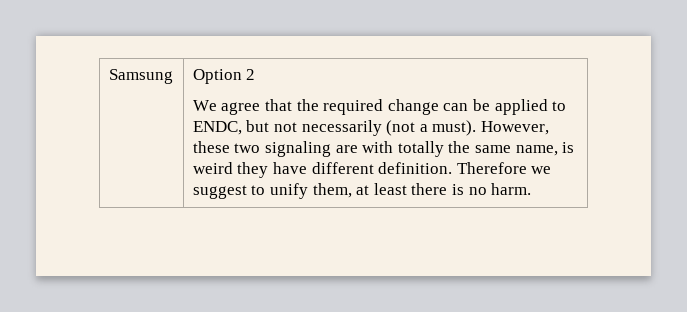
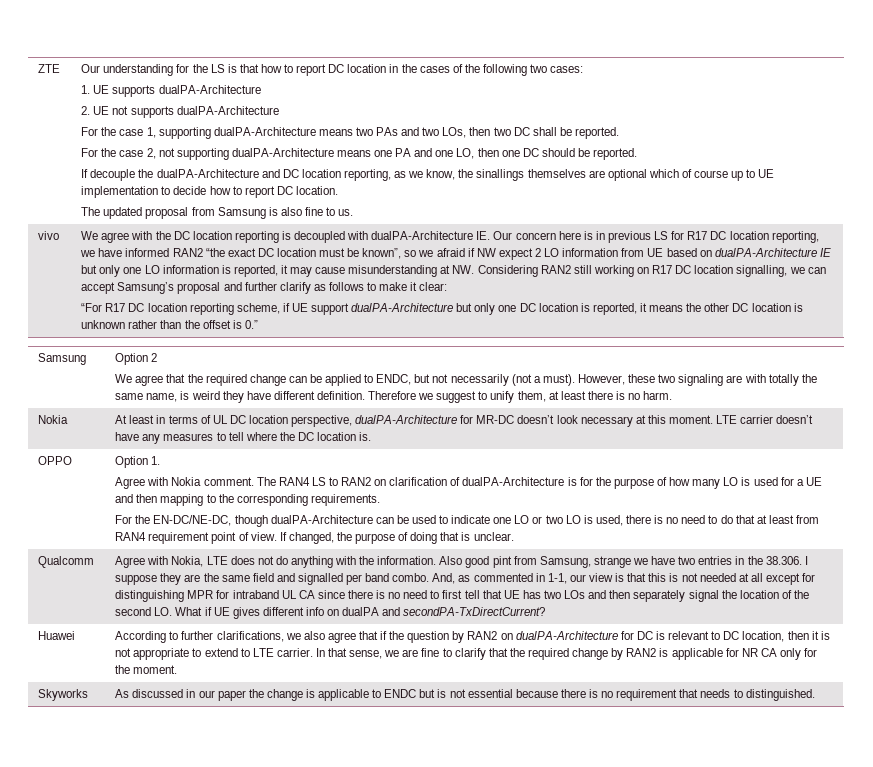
(108, 76) none -> [38,64,61,73] [81,64,584,76] [81,85,261,97] [81,106,279,118] [81,127,619,139] [81,148,638,160] [81,169,775,181] [81,186,338,198] [81,207,354,219] [38,231,60,240] [81,231,819,243] [80,248,831,260] [81,265,826,277] [81,282,448,294] [81,303,803,315] [81,320,258,329] ZTE | Our understanding for the LS is that how to report DC location in the cases of the following two cases: // 1. UE supports dualPA-Architecture // 2. UE not supports dualPA-Architecture // For the case 1, supporting dualPA-Architecture means two PAs and two LOs, then two DC shall be reported. // For the case 2, not supporting dualPA-Architecture means one PA and one LO, then one DC should be reported. // If decouple the dualPA-Architecture and DC location reporting, as we know, the sinallings themselves are optional which of course up to UE implementation to decide how to report DC location. // The updated proposal from Samsung is also fine to us. // vivo | We agree with the DC location reporting is decoupled with dualPA-Architecture IE. Our concern here is in previous LS for R17 DC location reporting, we have informed RAN2 “the exact DC location must be known”, so we afraid if NW expect 2 LO information from UE based on dualPA-Architecture IE but only one LO information is reported, it may cause misunderstanding at NW. Considering RAN2 still working on R17 DC location signalling, we can accept Samsung’s proposal and further clarify as follows to make it clear: // “For R17 DC location reporting scheme, if UE support dualPA-Architecture but only one DC location is reported, it means the other DC location is unknown rather than the offset is 0.” //
(532, 189) none -> [38,415,69,424] [115,415,814,427] [115,432,372,444] [38,456,73,465] [115,456,161,468] [115,477,822,489] [115,494,380,506] [115,515,819,527] [115,532,514,544] [38,556,95,568] [115,556,808,568] [115,573,816,585] [115,590,809,602] [115,607,546,619] [38,631,76,640] [115,631,830,643] [115,648,818,660] [115,665,178,674] [38,689,89,701] [115,689,815,701] // Nokia | At least in terms of UL DC location perspective, dualPA-Architecture for MR-DC doesn’t look necessary at this moment. LTE carrier doesn’t have any measures to tell where the DC location is. // OPPO | Option 1. // Agree with Nokia comment. The RAN4 LS to RAN2 on clarification of dualPA-Architecture is for the purpose of how many LO is used for a UE and then mapping to the corresponding requirements. // For the EN-DC/NE-DC, though dualPA-Architecture can be used to indicate one LO or two LO is used, there is no need to do that at least from RAN4 requirement point of view. If changed, the purpose of doing that is unclear. // Qualcomm | Agree with Nokia, LTE does not do anything with the information. Also good pint from Samsung, strange we have two entries in the 38.306. I suppose they are the same field and signalled per band combo. And, as commented in 1-1, our view is that this is not needed at all except for distinguishing MPR for intraband UL CA since there is no need to first tell that UE has two LOs and then separately signal the location of the second LO. What if UE gives different info on dualPA and secondPA-TxDirectCurrent? // Huawei | According to further clarifications, we also agree that if the question by RAN2 on dualPA-Architecture for DC is relevant to DC location, then it is not appropriate to extend to LTE carrier. In that sense, we are fine to clarify that the required change by RAN2 is applicable for NR CA only for the moment. // Skyworks | As discussed in our paper the change is applicable to ENDC but is not essential because there is no requirement that needs to distinguished.

